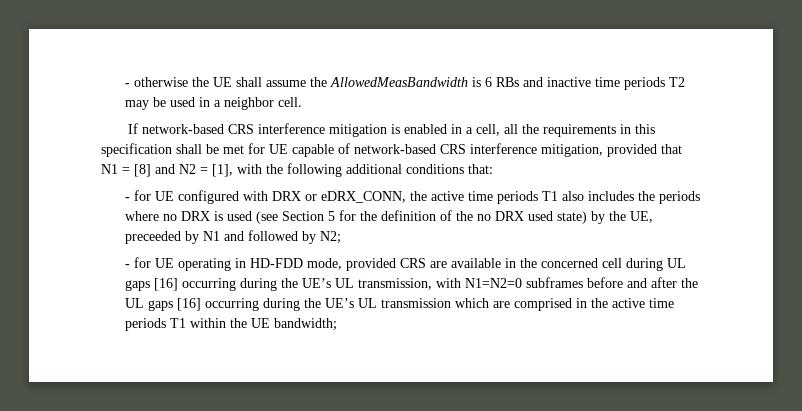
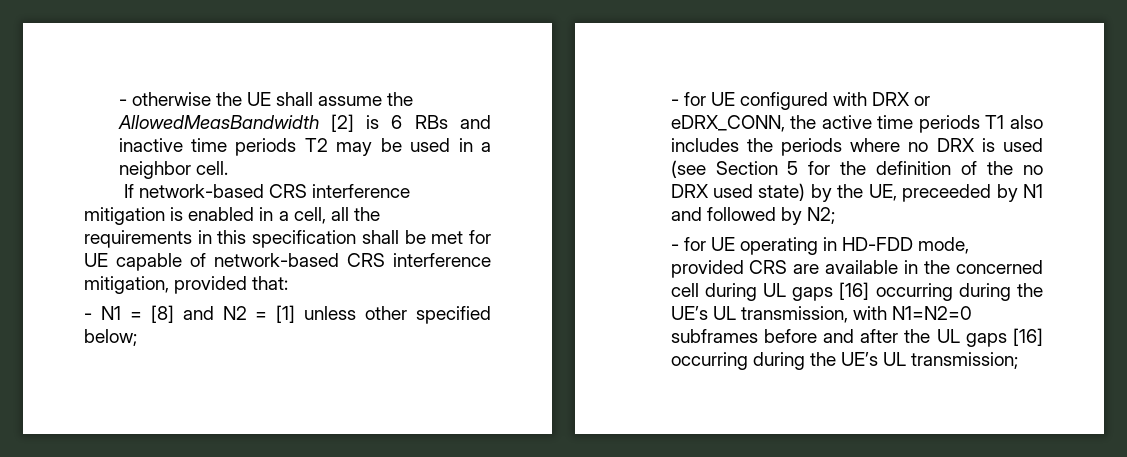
(468, 82) none -> [330,114,354,132] [2]
[661,144,682,154] that -> [252,276,289,290] [84,313,92,320] that: // -
[212,163,493,177] [1], with the following additional conditions that: -> [276,305,491,324] [84,329,137,346] [1] unless other specified below;
[380,298,674,311] [124,318,337,331] transmission which are comprised in the active time periods T1 within the UE bandwidth; -> [911,352,1019,369] transmission;

